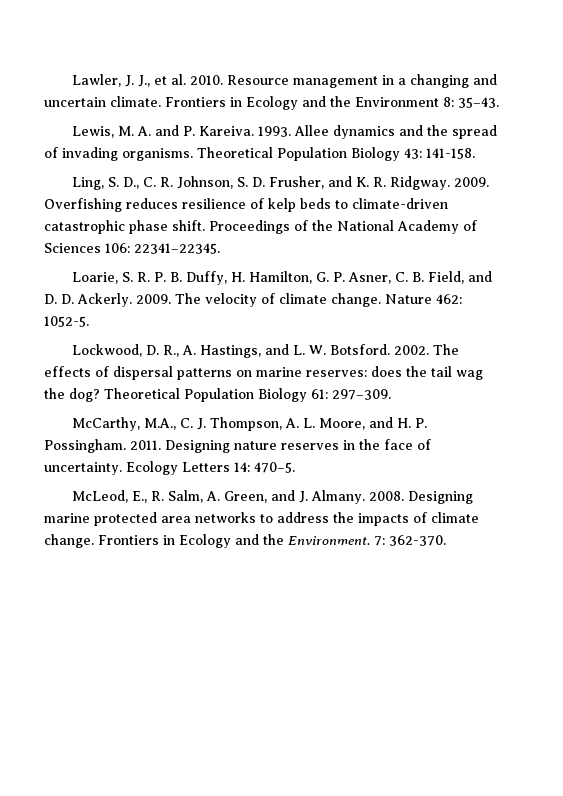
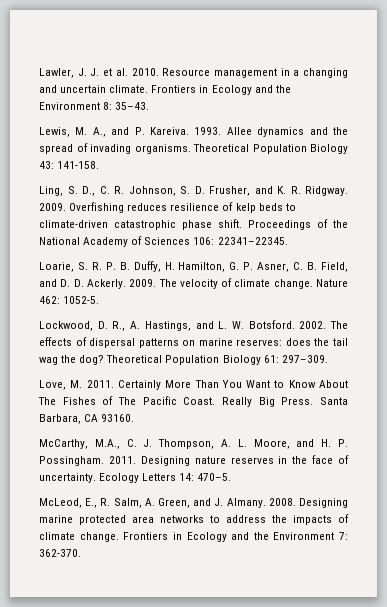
[138,75,151,87] J., -> [90,68,100,76] J.
[137,126,152,136] A. -> [92,127,106,137] A.,
(391, 394) none -> [39,380,349,390] [38,396,348,407] [39,414,135,424] // Love, M. 2011. Certainly More Than You Want to Know About The Fishes of The Pacific Coast. Really Big Press. Santa Barbara, CA 93160.
[288,536,370,545] Environment. -> [273,532,335,540] Environment

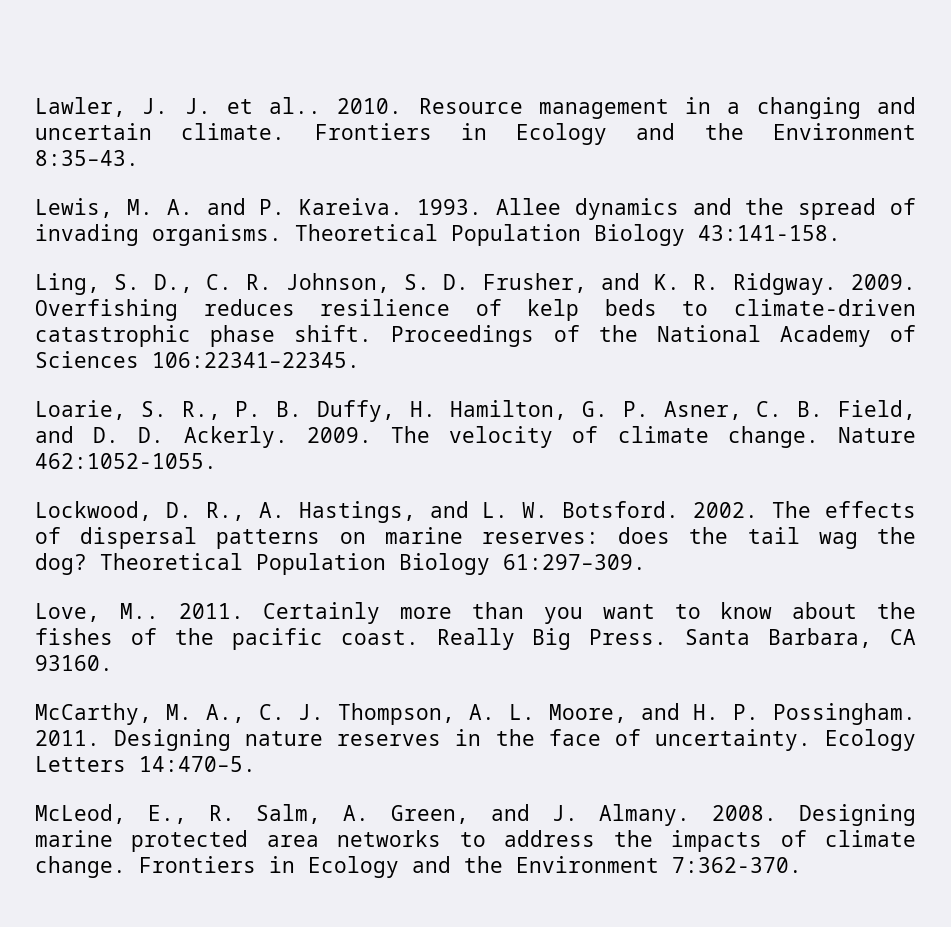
[115,68,128,76] al. -> [269,97,322,114] al..
[103,102,150,110] 8: 35–43. -> [35,150,139,166] 8:35–43.
[92,127,106,137] A., -> [166,199,193,215] A.
[39,161,100,169] 43: 141-158. -> [698,225,841,241] 43:141-158.
[193,237,288,245] 106: 22341–22345. -> [152,352,360,368] 106:22341–22345.
[91,262,102,270] R. -> [181,401,221,420] R.,
[39,296,100,304] 462: 1052-5. -> [35,453,217,469] 462:1052-1055.
[263,355,328,363] 61: 297–309. -> [503,554,646,570] 61:297–309.
[70,380,83,388] M. -> [119,603,159,619] M..
[165,380,349,388] [38,396,216,405] More Than You Want to Know About The Fishes of The Pacific Coast. -> [400,602,917,624] [35,628,419,650] more than you want to know about the fishes of the pacific coast.
[94,439,120,449] M.A., -> [165,704,245,723] M. A.,
[179,473,232,481] 14: 470–5. -> [139,756,256,772] 14:470–5.
[339,532,348,540] [39,549,81,557] 7: 362-370. -> [672,857,802,873] 7:362-370.

